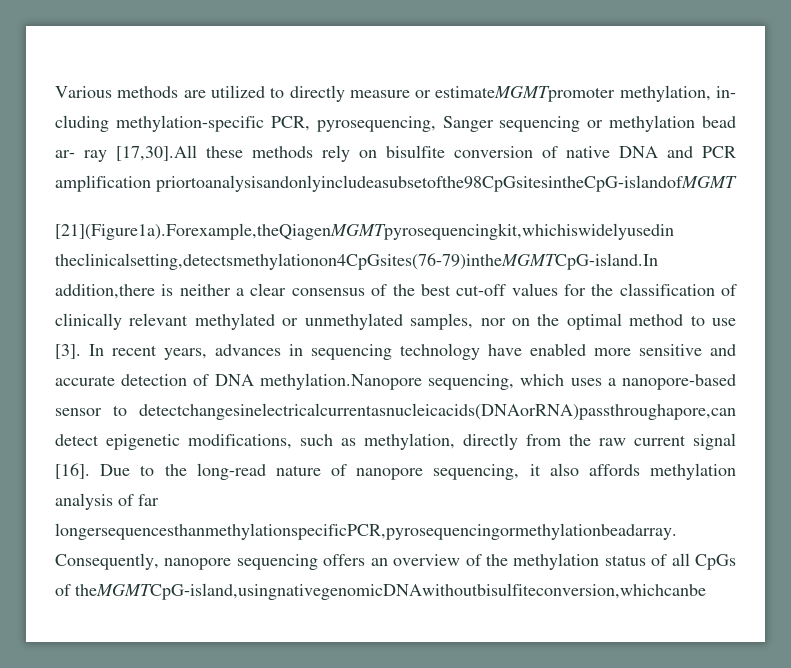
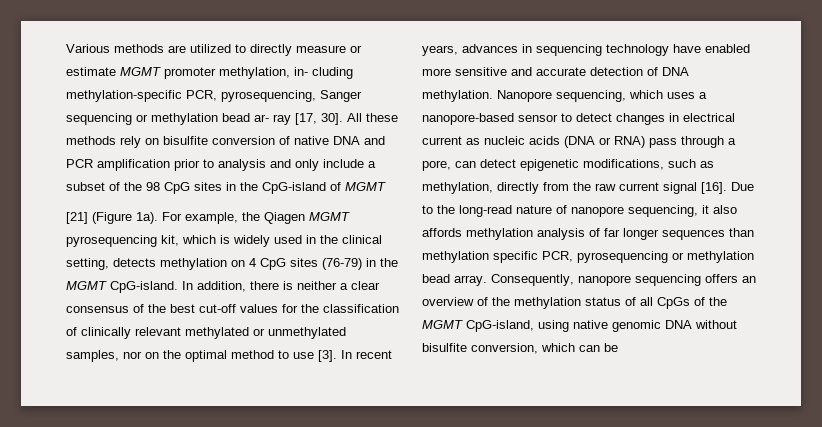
[435,86,616,102] estimateMGMTpromoter -> [66,67,216,79] estimate MGMT promoter
[116,145,197,161] [17,30].All -> [295,113,362,125] [17, 30]. All
[156,175,737,192] [55,223,674,240] [55,253,658,270] [55,284,155,299] priortoanalysisandonlyincludeasubsetofthe98CpGsitesintheCpG-islandofMGMT // [21](Figure1a).Forexample,theQiagenMGMTpyrosequencingkit,whichiswidelyusedin theclinicalsetting,detectsmethylationon4CpGsites(76-79)intheMGMTCpG-island.In addition,there -> [174,159,376,171] [66,182,386,194] [66,212,350,224] [66,235,382,247] [66,258,398,270] [66,281,279,293] prior to analysis and only include a subset of the 98 CpG sites in the CpG-island of MGMT // [21] (Figure 1a). For example, the Qiagen MGMT pyrosequencing kit, which is widely used in the clinical setting, detects methylation on 4 CpG sites (76-79) in the MGMT CpG-island. In addition, there
[259,373,422,390] methylation.Nanopore -> [422,90,552,102] methylation. Nanopore
[139,403,736,420] detectchangesinelectricalcurrentasnucleicacids(DNAorRNA)passthroughapore,can -> [576,113,735,125] [422,136,736,148] [422,160,476,171] detect changes in electrical current as nucleic acids (DNA or RNA) pass through a pore, can
[55,523,677,540] longersequencesthanmethylationspecificPCR,pyrosequencingormethylationbeadarray. -> [623,228,754,240] [422,251,754,263] [422,274,487,286] longer sequences than methylation specific PCR, pyrosequencing or methylation bead array.
[75,583,706,600] theMGMTCpG-island,usingnativegenomicDNAwithoutbisulfiteconversion,whichcanbe -> [709,297,727,306] [422,320,737,332] [422,343,618,354] the MGMT CpG-island, using native genomic DNA without bisulfite conversion, which can be

